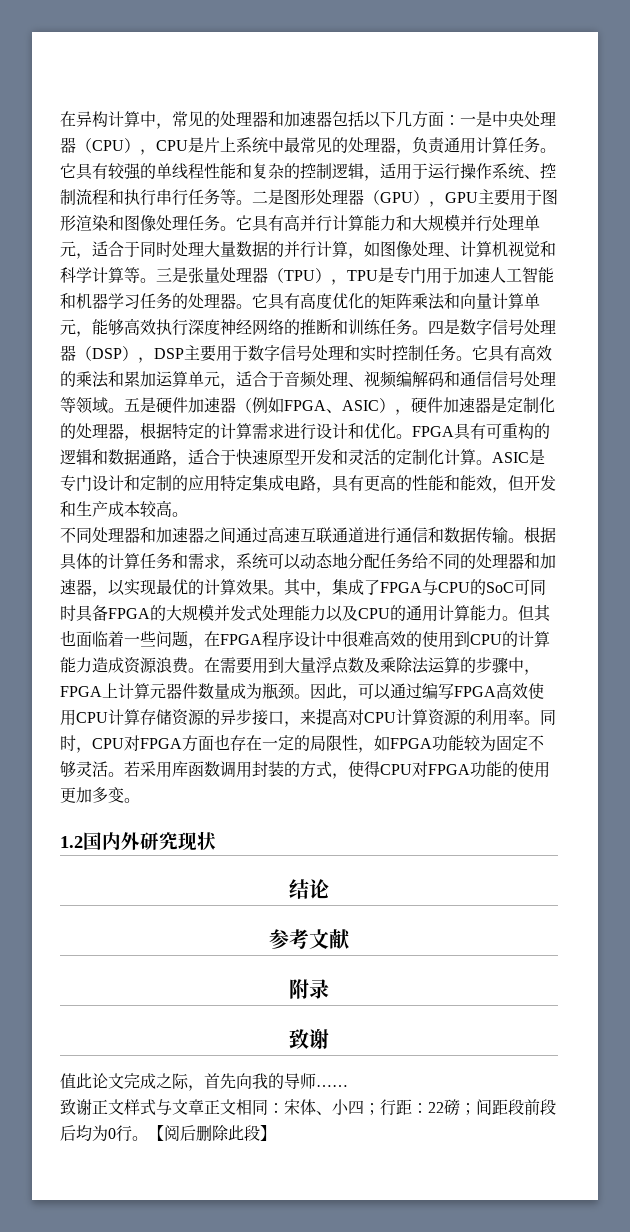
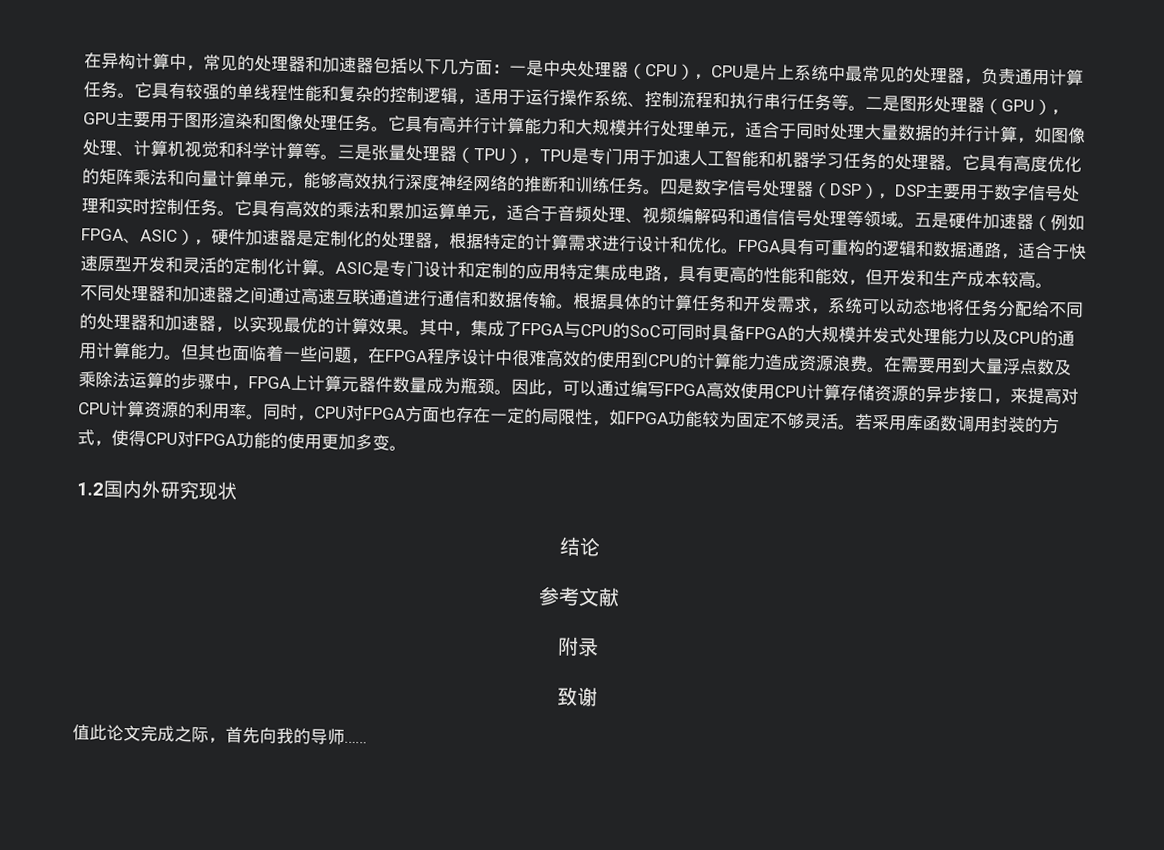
(188, 561) none -> [743,295,778,313] 开发
[348,553,412,569] 分配任务 -> [946,299,1033,317] 将任务分配
[60,1099,556,1116] [60,1125,276,1142] // 致谢正文样式与文章正文相同：宋体、小四；行距：22磅；间距段前段后均为0行。【阅后删除此段】 -> (367, 742) none

